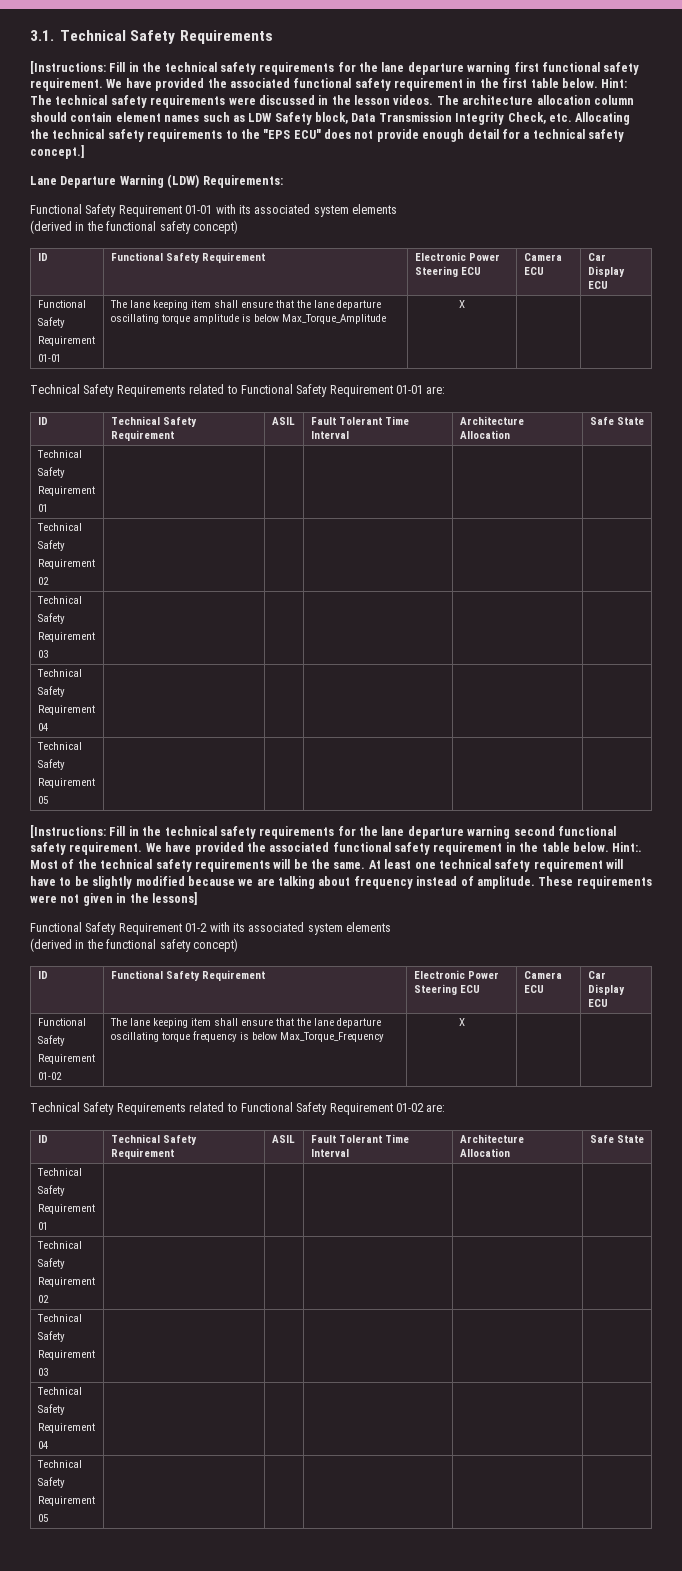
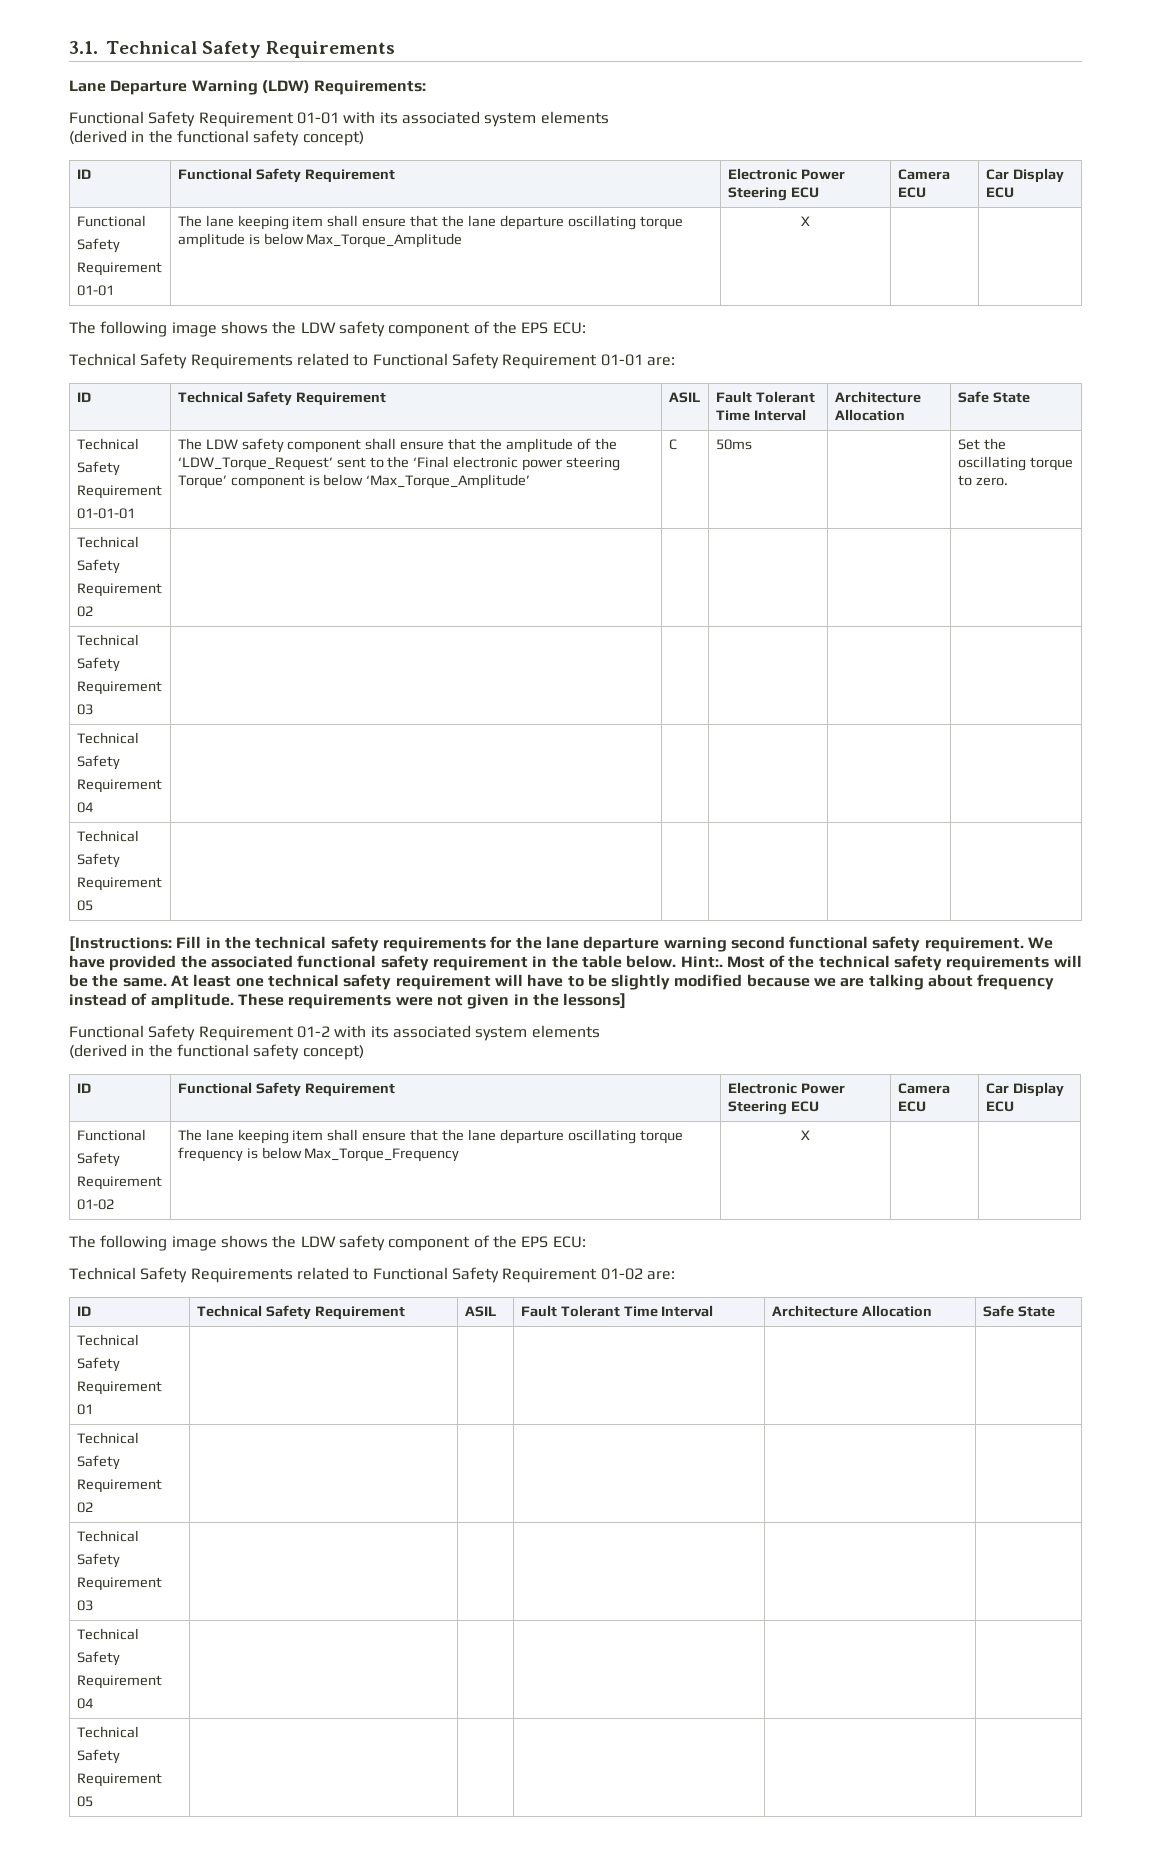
[30,61,640,75] [30,78,628,91] [30,95,634,108] [30,112,631,125] [30,129,624,142] [30,145,84,159] // [Instructions: Fill in the technical safety requirements for the lane departure warning first functional safety requirement. We have provided the associated functional safety requirement in the first table below. Hint: The technical safety requirements were discussed in the lesson videos. The architecture allocation column should contain element names such as LDW Safety block, Data Transmission Integrity Check, etc. Allocating the technical safety requirements to the "EPS ECU" does not provide enough detail for a technical safety concept.] -> (396, 49) none
(465, 304) none -> [69,321,586,337] // The following image shows the LDW safety component of the EPS ECU:
[37,504,48,512] 01 | | | | | -> [76,508,135,519] [177,438,617,453] [177,456,621,471] [177,474,531,489] [668,439,677,450] [715,439,752,450] [957,438,1006,450] [957,456,1073,471] [957,475,1008,486] 01-01-01 | The LDW safety component shall ensure that the amplitude of the ‘LDW_Torque_Request’ sent to the ‘Final electronic power steering Torque’ component is below ‘Max_Torque_Amplitude’ | C | 50ms | | Set the oscillating torque to zero.
(465, 1022) none -> [69,1235,586,1251] // The following image shows the LDW safety component of the EPS ECU:

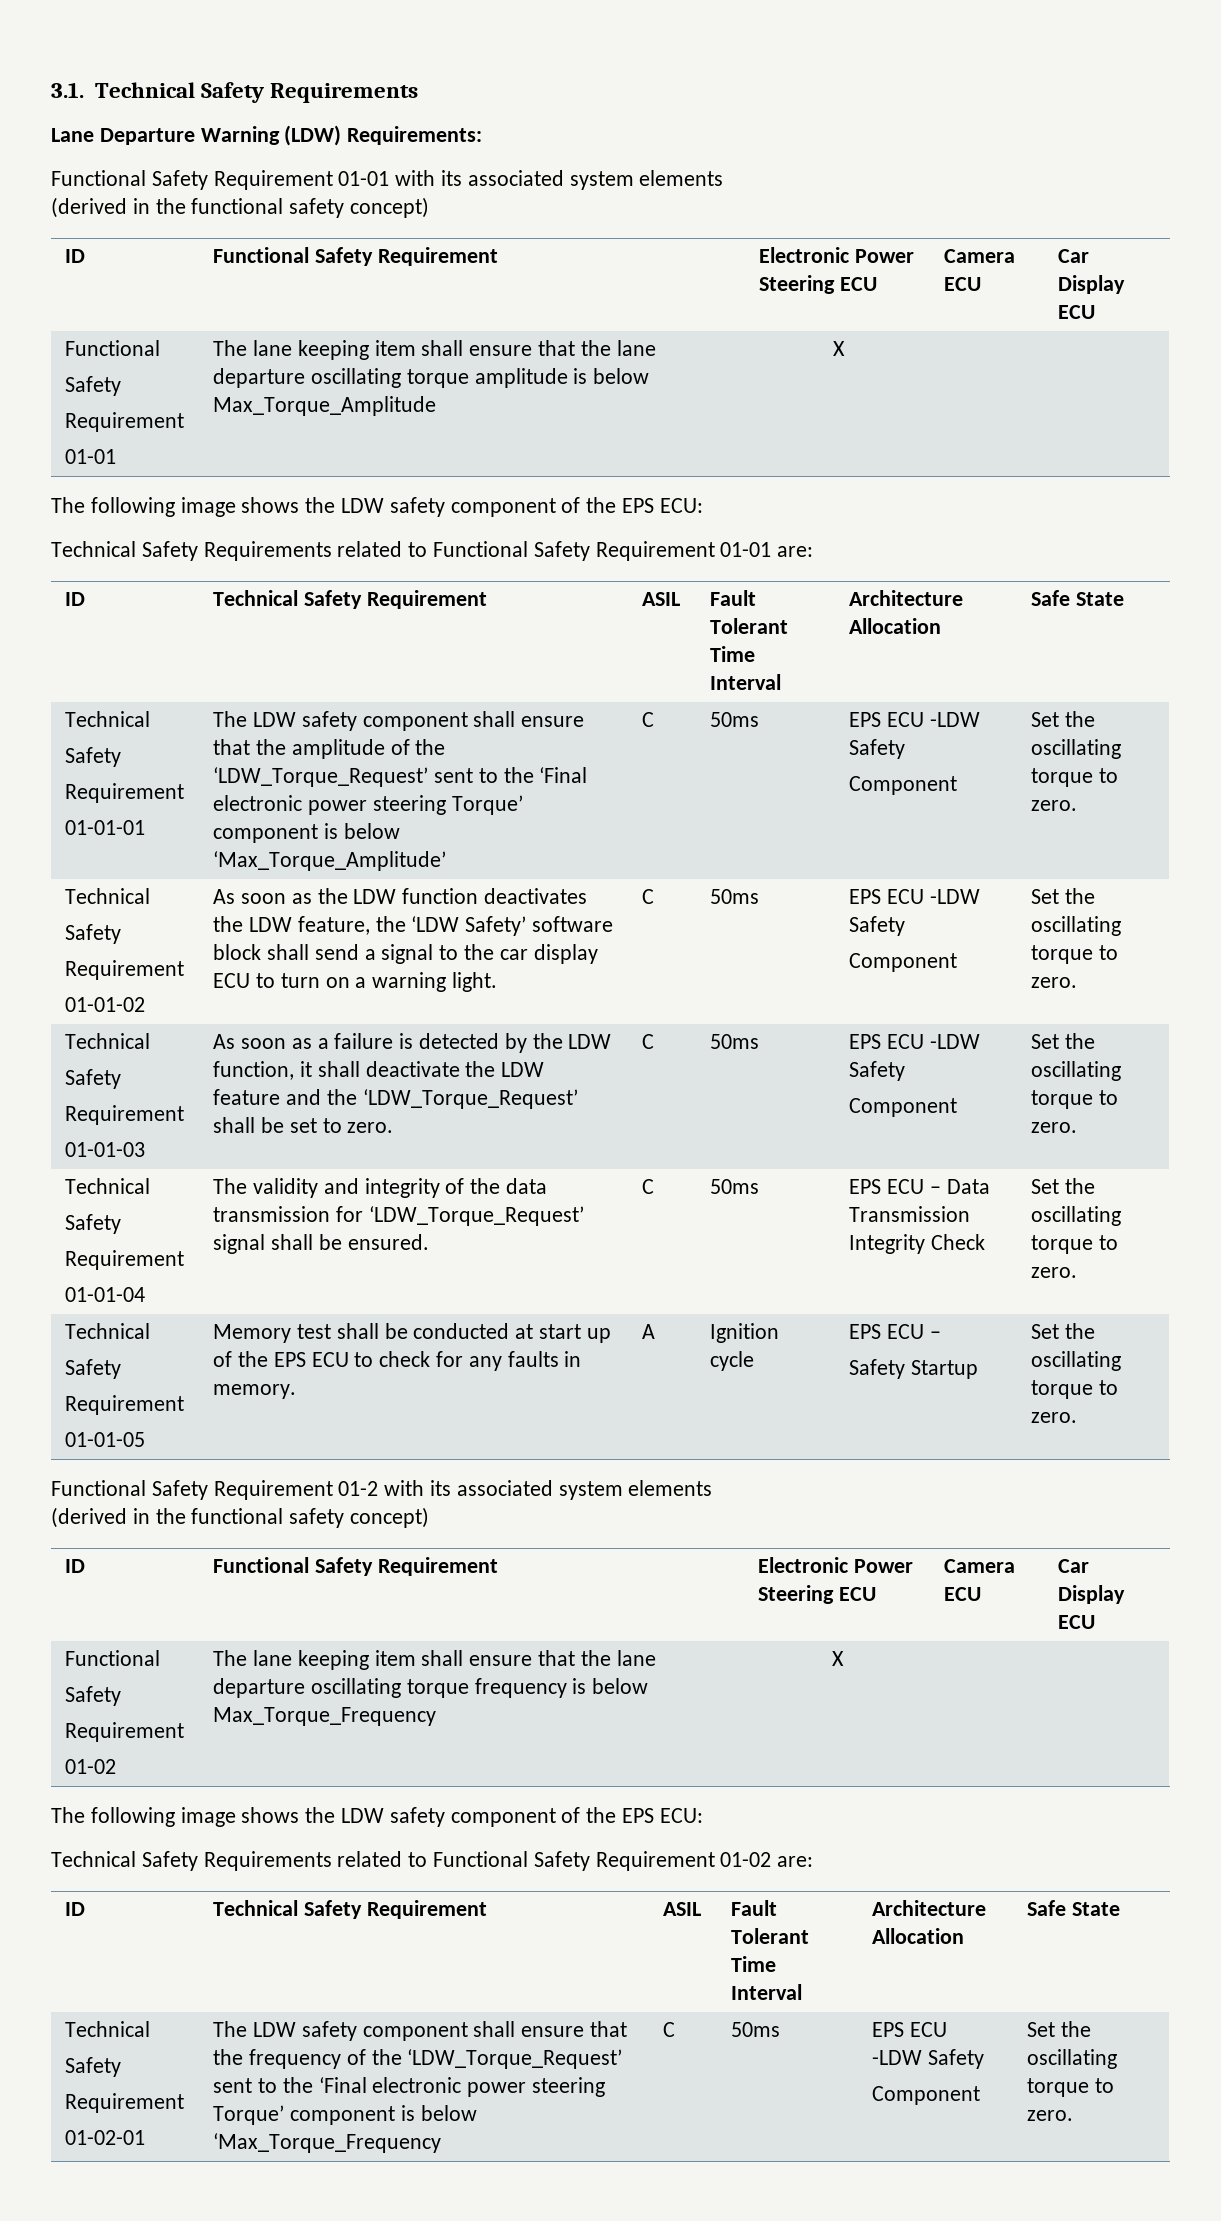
[957,438,1006,450] [957,456,1073,471] [957,475,1008,486] [76,536,139,548] [76,559,120,574] [76,583,162,597] [76,606,93,617] [76,634,139,646] [76,657,120,672] [76,681,162,695] [76,704,93,715] [76,732,139,744] [76,755,120,770] [76,779,162,793] [76,802,93,813] [76,830,139,842] [76,853,120,868] [76,877,162,891] [76,900,93,911] [69,936,1054,952] [69,955,1082,971] [69,974,1055,990] [69,993,627,1009] | Set the oscillating torque to zero. // Technical // Safety // Requirement // 02 | | | | | // Technical // Safety // Requirement // 03 | | | | | // Technical // Safety // Requirement // 04 | | | | | // Technical // Safety // Requirement // 05 | | | | | // [Instructions: Fill in the technical safety requirements for the lane departure warning second functional safety requirement. We have provided the associated functional safety requirement in the table below. Hint:. Most of the technical safety requirements will be the same. At least one technical safety requirement will have to be slightly modified because we are talking about frequency instead of amplitude. These requirements were not given in the lessons] -> [849,712,980,727] [849,739,906,759] [849,776,958,795] [1031,711,1095,727] [1031,739,1122,759] [1031,768,1118,787] [1031,800,1078,811] [65,888,151,904] [65,924,122,944] [65,960,185,980] [65,997,146,1012] [213,888,587,904] [213,916,613,936] [213,944,598,964] [213,972,497,992] [642,889,655,904] [710,889,760,904] [849,889,980,904] [849,916,906,936] [849,953,958,972] [1031,888,1095,904] [1031,916,1122,936] [1031,945,1118,964] [1031,977,1078,988] [65,1033,151,1049] [65,1069,122,1089] [65,1105,185,1125] [65,1142,146,1157] [213,1033,612,1053] [213,1061,545,1080] [213,1089,578,1109] [213,1117,394,1133] [642,1034,655,1049] [710,1034,760,1049] [849,1034,980,1049] [849,1061,906,1081] [849,1098,958,1117] [1031,1033,1095,1049] [1031,1061,1122,1081] [1031,1090,1118,1109] [1031,1122,1078,1133] [65,1178,151,1194] [65,1214,122,1234] [65,1250,185,1270] [65,1287,146,1302] [213,1178,547,1198] [213,1206,584,1226] [213,1234,429,1254] [642,1179,655,1194] [710,1179,760,1194] [849,1179,990,1194] [849,1206,971,1222] [849,1234,985,1254] [1031,1178,1095,1194] [1031,1206,1122,1226] [1031,1235,1118,1254] [1031,1267,1078,1278] [65,1323,151,1339] [65,1359,122,1379] [65,1395,185,1415] [65,1432,146,1447] [213,1323,611,1343] [213,1351,582,1371] [213,1384,297,1399] [642,1324,656,1339] [710,1323,780,1343] [710,1351,755,1371] [849,1324,941,1339] [849,1359,978,1379] [1031,1323,1095,1339] [1031,1351,1122,1371] [1031,1380,1118,1399] [1031,1412,1078,1423] EPS ECU -LDW Safety // Component | Set the oscillating torque to zero. // Technical // Safety // Requirement // 01-01-02 | As soon as the LDW function deactivates the LDW feature, the ‘LDW Safety’ software block shall send a signal to the car display ECU to turn on a warning light. | C | 50ms | EPS ECU -LDW Safety // Component | Set the oscillating torque to zero. // Technical // Safety // Requirement // 01-01-03 | As soon as a failure is detected by the LDW function, it shall deactivate the LDW feature and the ‘LDW_Torque_Request’ shall be set to zero. | C | 50ms | EPS ECU -LDW Safety // Component | Set the oscillating torque to zero. // Technical // Safety // Requirement // 01-01-04 | The validity and integrity of the data transmission for ‘LDW_Torque_Request’ signal shall be ensured. | C | 50ms | EPS ECU – Data Transmission Integrity Check | Set the oscillating torque to zero. // Technical // Safety // Requirement // 01-01-05 | Memory test shall be conducted at start up of the EPS ECU to check for any faults in memory. | A | Ignition cycle | EPS ECU – // Safety Startup | Set the oscillating torque to zero.
[76,1404,93,1415] [76,1432,139,1444] [76,1455,120,1470] [76,1479,162,1493] [76,1502,93,1513] [76,1530,139,1542] [76,1553,120,1568] [76,1577,162,1591] [76,1600,93,1611] [76,1628,139,1640] [76,1651,120,1666] [76,1675,162,1689] [76,1698,93,1709] [76,1726,139,1738] [76,1749,120,1764] [76,1773,162,1787] [76,1796,93,1807] 01 | | | | | // Technical // Safety // Requirement // 02 | | | | | // Technical // Safety // Requirement // 03 | | | | | // Technical // Safety // Requirement // 04 | | | | | // Technical // Safety // Requirement // 05 | | | | | -> [65,2130,146,2145] [213,2021,627,2041] [213,2049,623,2069] [213,2077,605,2097] [213,2105,477,2125] [213,2133,442,2153] [663,2022,676,2037] [731,2022,781,2037] [872,2022,947,2037] [872,2049,984,2069] [872,2086,981,2105] [1027,2021,1091,2037] [1027,2049,1118,2069] [1027,2078,1114,2097] [1027,2110,1074,2121] 01-02-01 | The LDW safety component shall ensure that the frequency of the ‘LDW_Torque_Request’ sent to the ‘Final electronic power steering Torque’ component is below ‘Max_Torque_Frequency | C | 50ms | EPS ECU -LDW Safety // Component | Set the oscillating torque to zero.

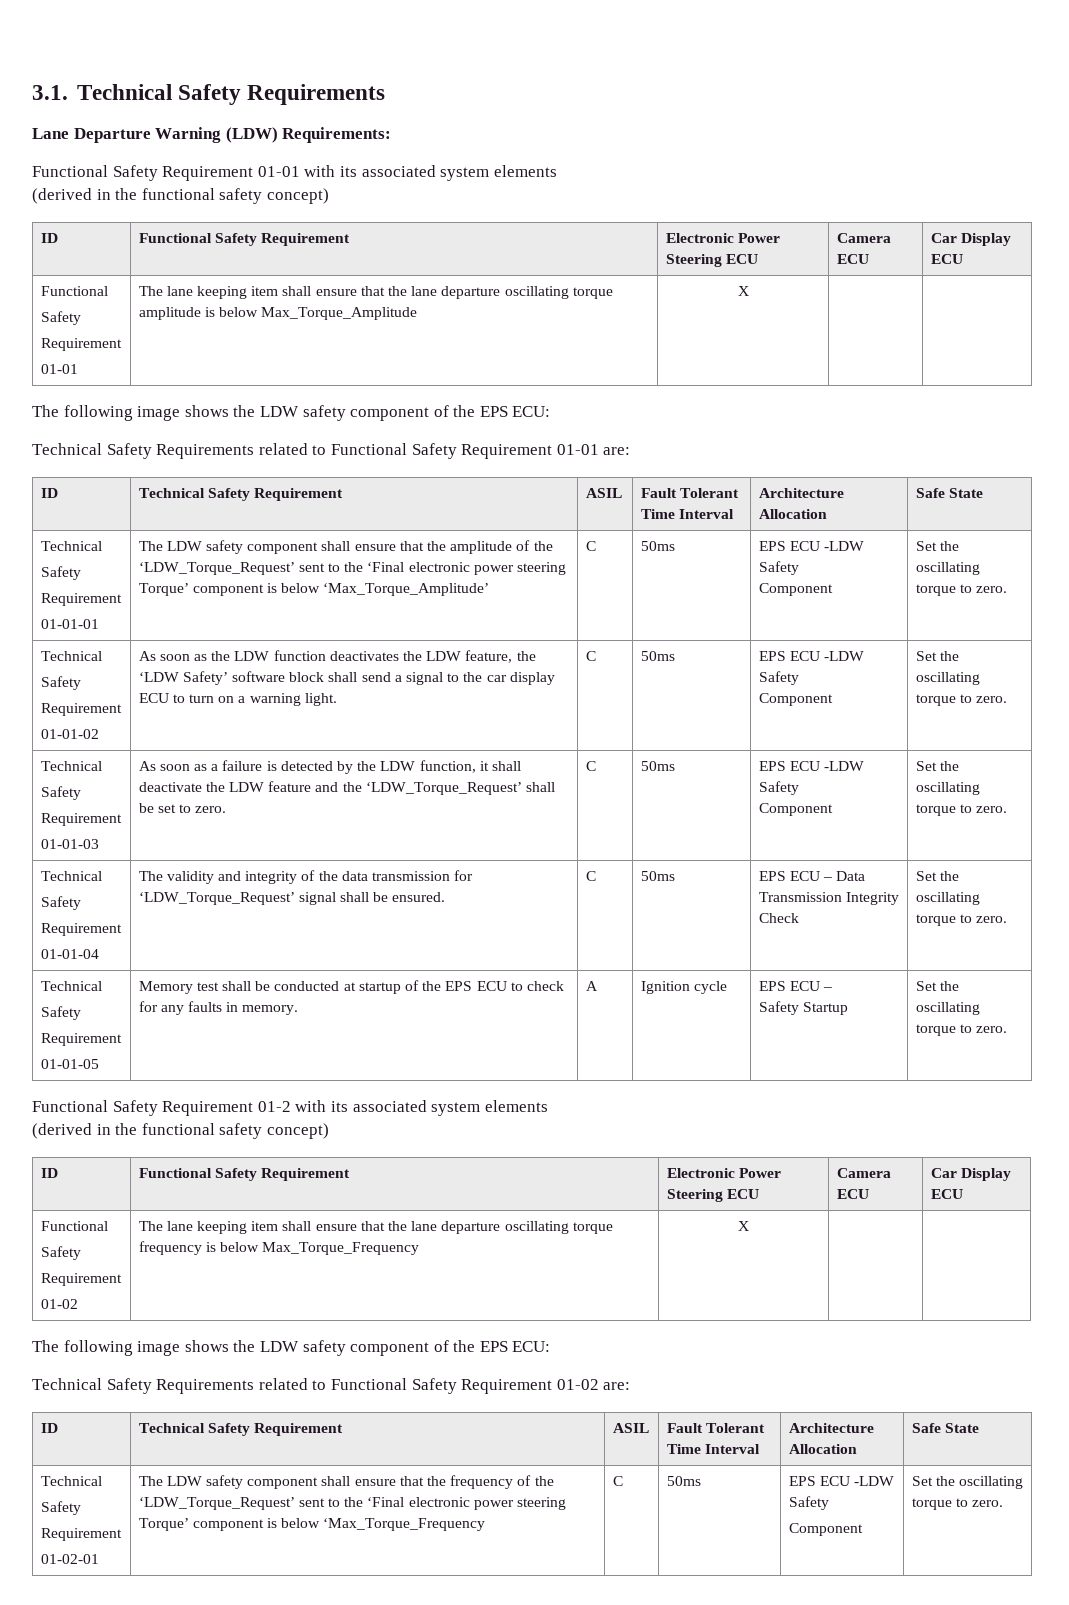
[538,1324,611,1343] start up -> [358,982,401,994] startup

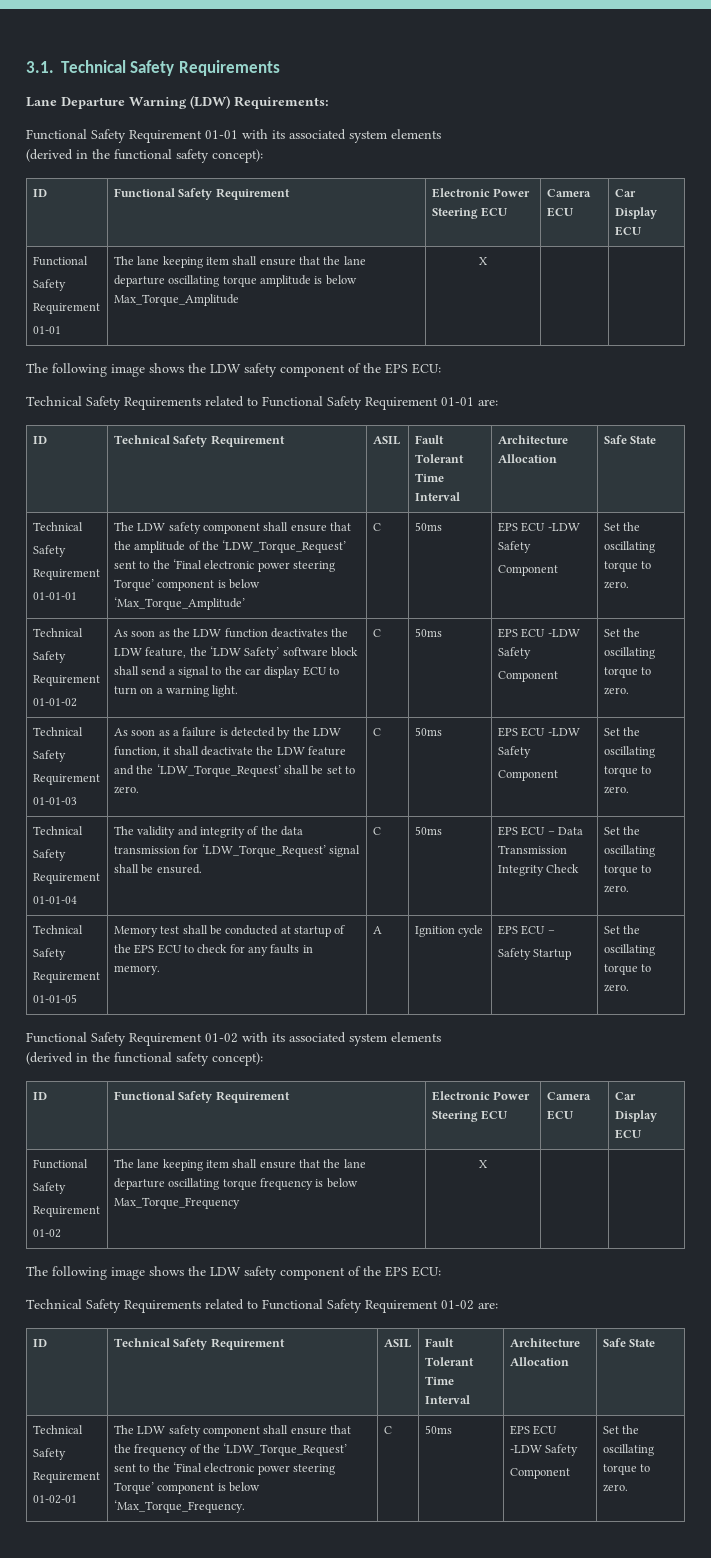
[266,188,329,204] concept) -> [212,149,263,163] concept):
[257,1101,291,1112] 01-2 -> [205,1033,238,1043] 01-02
[266,1123,329,1139] concept) -> [212,1052,263,1066] concept):
[323,1518,486,1531] ‘Max_Torque_Frequency -> [113,1500,245,1513] ‘Max_Torque_Frequency.

